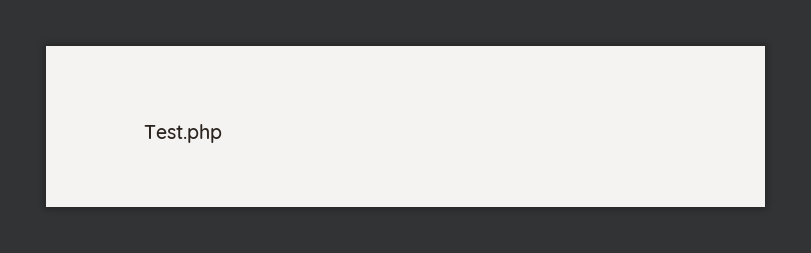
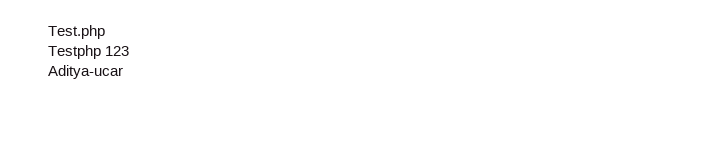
(222, 133) none -> [48,45,130,59] [48,65,123,79] // Testphp 123 // Aditya-ucar

